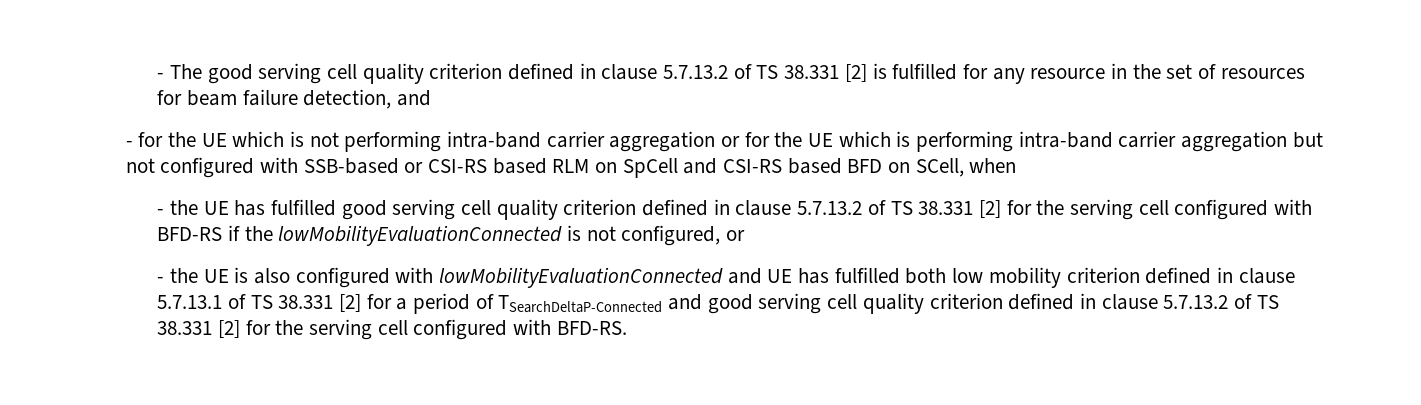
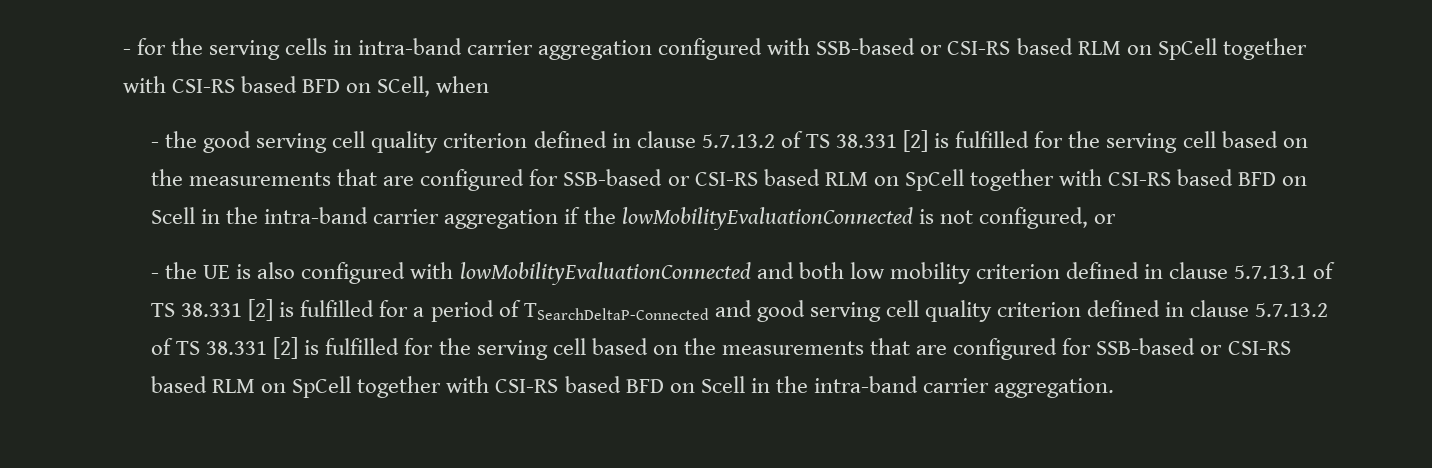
[157,64,203,79] - The -> [122,38,1307,60] [122,76,489,97] [150,131,198,148] - for the serving cells in intra-band carrier aggregation configured with SSB-based or CSI-RS based RLM on SpCell together with CSI-RS based BFD on SCell, when // - the
[992,63,1305,84] [157,89,432,109] [125,131,1323,152] [125,157,1017,178] [157,199,1312,220] [157,227,223,241] any resource in the set of resources for beam failure detection, and // - for the UE which is not performing intra-band carrier aggregation or for the UE which is performing intra-band carrier aggregation but not configured with SSB-based or CSI-RS based RLM on SpCell and CSI-RS based BFD on SCell, when // - the UE has fulfilled good serving cell quality criterion defined in clause 5.7.13.2 of TS 38.331 [2] for the serving cell configured with BFD-RS -> [1068,131,1308,153] [150,169,1308,191] [150,207,559,229] the serving cell based on the measurements that are configured for SSB-based or CSI-RS based RLM on SpCell together with CSI-RS based BFD on Scell in the intra-band carrier aggregation
[767,267,900,284] UE has fulfilled -> (794, 270) none
(362, 303) none -> [279,300,375,317] is fulfilled
[245,319,627,340] for the serving cell configured with BFD-RS. -> [304,338,1291,360] [150,376,1115,398] is fulfilled for the serving cell based on the measurements that are configured for SSB-based or CSI-RS based RLM on SpCell together with CSI-RS based BFD on Scell in the intra-band carrier aggregation.

